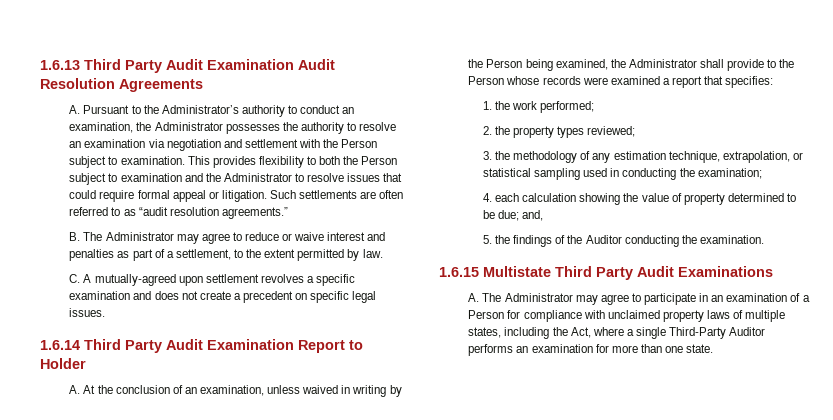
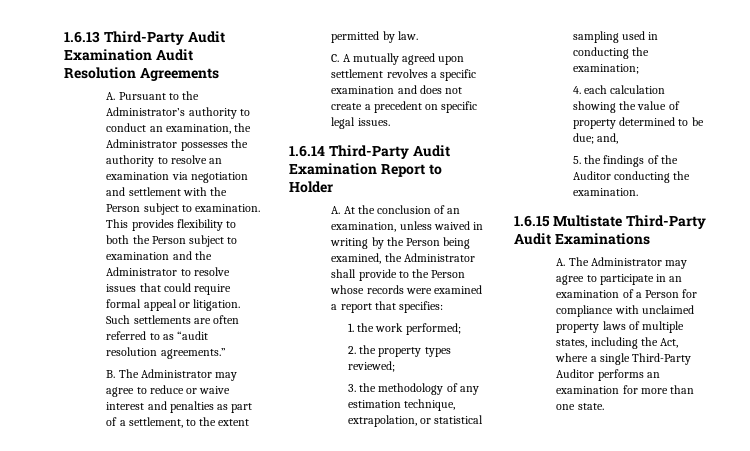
[84,59,162,73] Third Party -> [103,31,184,45] Third-Party
[94,274,176,286] mutually-agreed -> [352,53,435,65] mutually agreed
[84,339,162,353] Third Party -> [328,145,409,159] Third-Party
[555,266,633,280] Third Party -> [625,215,706,229] Third-Party

